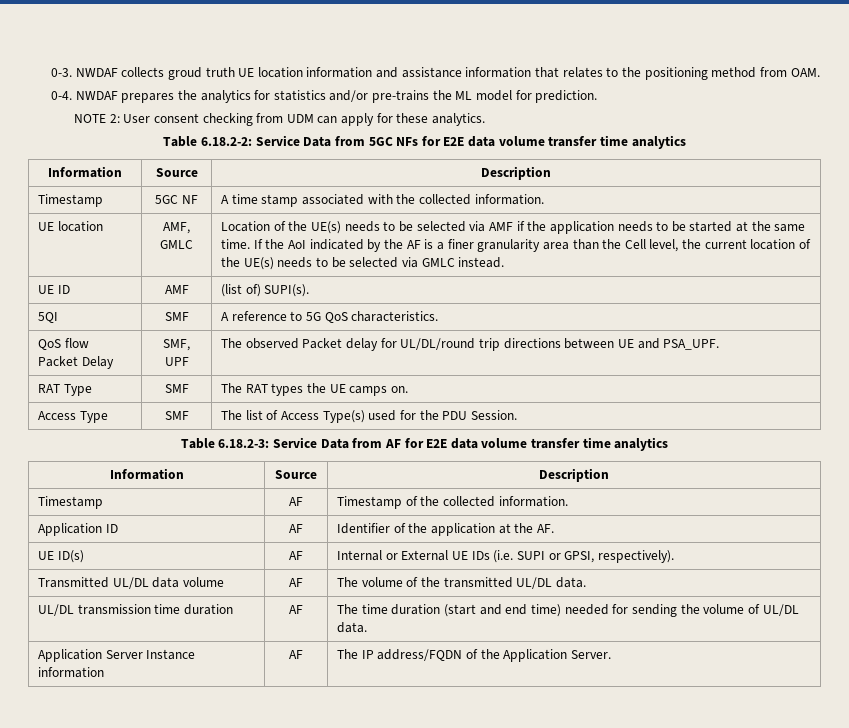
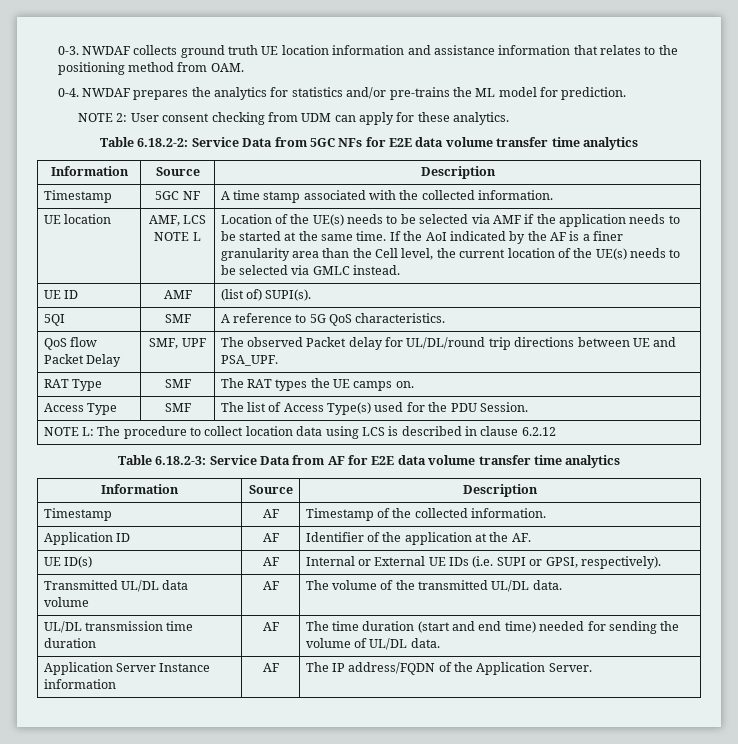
[167,67,202,80] groud -> [180,45,225,58] ground
[160,240,193,249] GMLC -> [183,215,207,224] [154,232,201,241] LCS NOTE L
(517, 415) none -> [43,426,556,439] // NOTE L: The procedure to collect location data using LCS is described in clause 6.2.12

